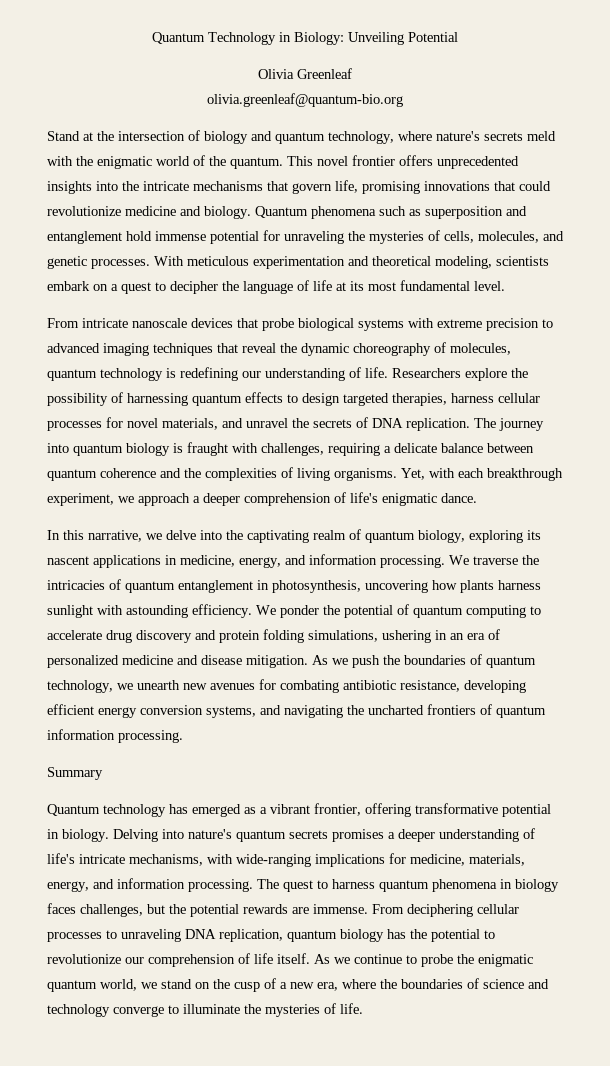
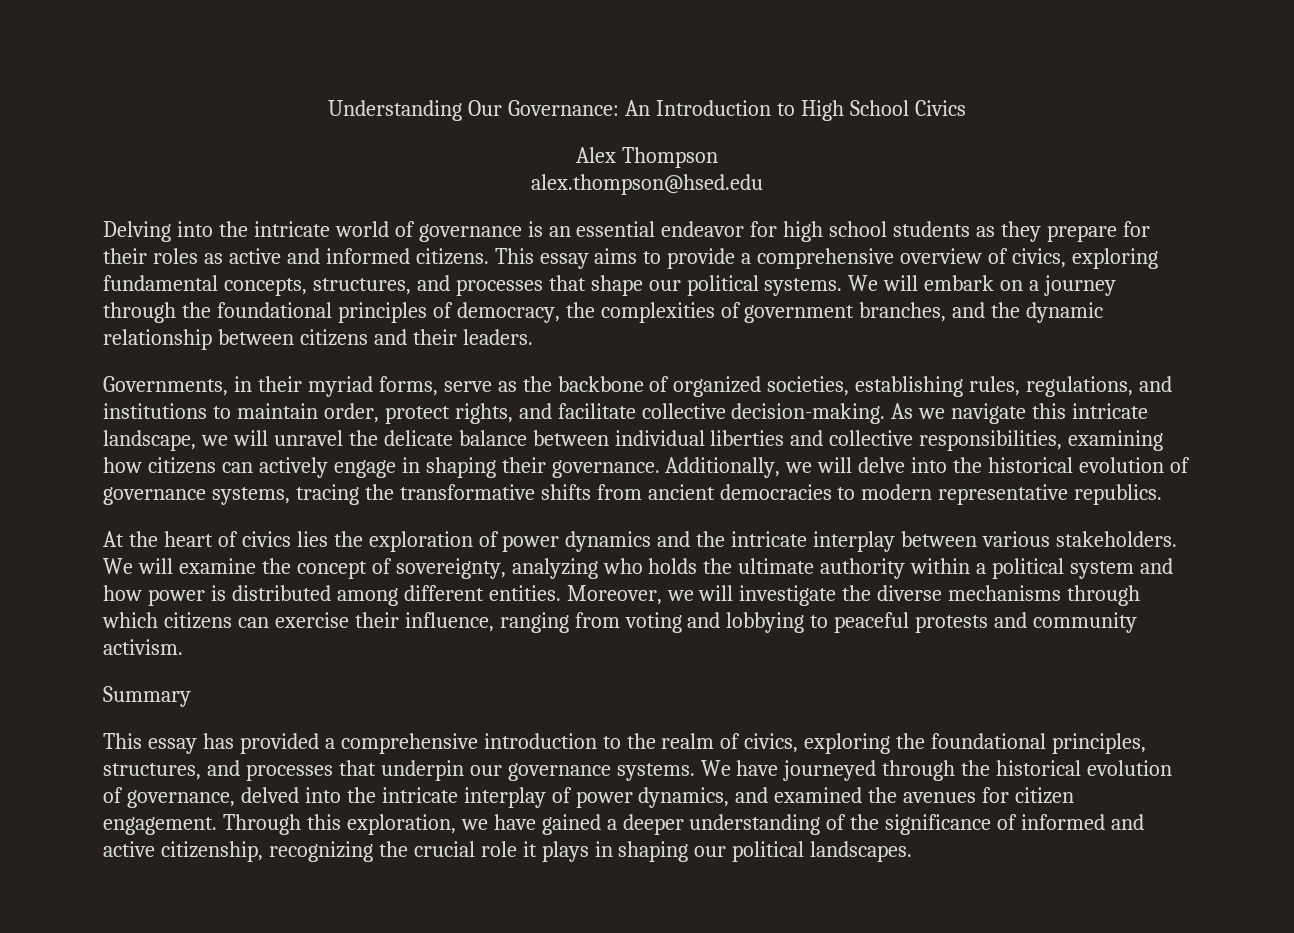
[152,32,458,45] [258,68,352,79] [207,93,403,107] [47,130,556,144] [47,155,519,169] [47,180,551,194] [47,206,527,219] [47,230,564,244] [47,256,549,269] [47,280,505,294] [47,318,553,331] [47,342,511,356] [47,367,528,381] [47,392,540,406] [47,417,544,431] [47,442,534,456] [47,467,563,481] [47,492,477,506] [47,529,541,543] [47,554,539,568] [47,579,541,593] [47,604,541,618] [47,629,500,643] [47,654,536,668] [47,679,526,693] [47,704,546,718] [47,729,183,743] [47,767,103,780] [47,803,551,817] [47,828,535,842] [47,853,525,867] [47,878,559,892] [47,903,519,917] [47,929,495,942] [47,953,533,967] [47,978,549,992] [47,1003,363,1017] Quantum Technology in Biology: Unveiling Potential // Olivia Greenleaf // olivia.greenleaf@quantum-bio.org // Stand at the intersection of biology and quantum technology, where nature's secrets meld with the enigmatic world of the quantum. This novel frontier offers unprecedented insights into the intricate mechanisms that govern life, promising innovations that could revolutionize medicine and biology. Quantum phenomena such as superposition and entanglement hold immense potential for unraveling the mysteries of cells, molecules, and genetic processes. With meticulous experimentation and theoretical modeling, scientists embark on a quest to decipher the language of life at its most fundamental level. // From intricate nanoscale devices that probe biological systems with extreme precision to advanced imaging techniques that reveal the dynamic choreography of molecules, quantum technology is redefining our understanding of life. Researchers explore the possibility of harnessing quantum effects to design targeted therapies, harness cellular processes for novel materials, and unravel the secrets of DNA replication. The journey into quantum biology is fraught with challenges, requiring a delicate balance between quantum coherence and the complexities of living organisms. Yet, with each breakthrough experiment, we approach a deeper comprehension of life's enigmatic dance. // In this narrative, we delve into the captivating realm of quantum biology, exploring its nascent applications in medicine, energy, and information processing. We traverse the intricacies of quantum entanglement in photosynthesis, uncovering how plants harness sunlight with astounding efficiency. We ponder the potential of quantum computing to accelerate drug discovery and protein folding simulations, ushering in an era of personalized medicine and disease mitigation. As we push the boundaries of quantum technology, we unearth new avenues for combating antibiotic resistance, developing efficient energy conversion systems, and navigating the uncharted frontiers of quantum information processing. // Summary // Quantum technology has emerged as a vibrant frontier, offering transformative potential in biology. Delving into nature's quantum secrets promises a deeper understanding of life's intricate mechanisms, with wide-ranging implications for medicine, materials, energy, and information processing. The quest to harness quantum phenomena in biology faces challenges, but the potential rewards are immense. From deciphering cellular processes to unraveling DNA replication, quantum biology has the potential to revolutionize our comprehension of life itself. As we continue to probe the enigmatic quantum world, we stand on the cusp of a new era, where the boundaries of science and technology converge to illuminate the mysteries of life. -> [328,100,966,121] [576,147,718,168] [531,174,763,195] [103,221,1150,242] [103,248,1158,269] [103,275,1117,296] [103,302,1104,323] [103,329,533,350] [103,376,1173,397] [103,403,1149,424] [103,430,1164,451] [103,457,1190,478] [103,484,1163,505] [103,531,1177,552] [103,558,1173,579] [103,585,1141,606] [102,612,1138,633] [103,639,183,655] [103,686,191,707] [103,733,1147,754] [103,760,1173,781] [103,787,1075,808] [103,814,1145,835] [103,841,913,862] Understanding Our Governance: An Introduction to High School Civics // Alex Thompson // alex.thompson@hsed.edu // Delving into the intricate world of governance is an essential endeavor for high school students as they prepare for their roles as active and informed citizens. This essay aims to provide a comprehensive overview of civics, exploring fundamental concepts, structures, and processes that shape our political systems. We will embark on a journey through the foundational principles of democracy, the complexities of government branches, and the dynamic relationship between citizens and their leaders. // Governments, in their myriad forms, serve as the backbone of organized societies, establishing rules, regulations, and institutions to maintain order, protect rights, and facilitate collective decision-making. As we navigate this intricate landscape, we will unravel the delicate balance between individual liberties and collective responsibilities, examining how citizens can actively engage in shaping their governance. Additionally, we will delve into the historical evolution of governance systems, tracing the transformative shifts from ancient democracies to modern representative republics. // At the heart of civics lies the exploration of power dynamics and the intricate interplay between various stakeholders. We will examine the concept of sovereignty, analyzing who holds the ultimate authority within a political system and how power is distributed among different entities. Moreover, we will investigate the diverse mechanisms through which citizens can exercise their influence, ranging from voting and lobbying to peaceful protests and community activism. // Summary // This essay has provided a comprehensive introduction to the realm of civics, exploring the foundational principles, structures, and processes that underpin our governance systems. We have journeyed through the historical evolution of governance, delved into the intricate interplay of power dynamics, and examined the avenues for citizen engagement. Through this exploration, we have gained a deeper understanding of the significance of informed and active citizenship, recognizing the crucial role it plays in shaping our political landscapes.

